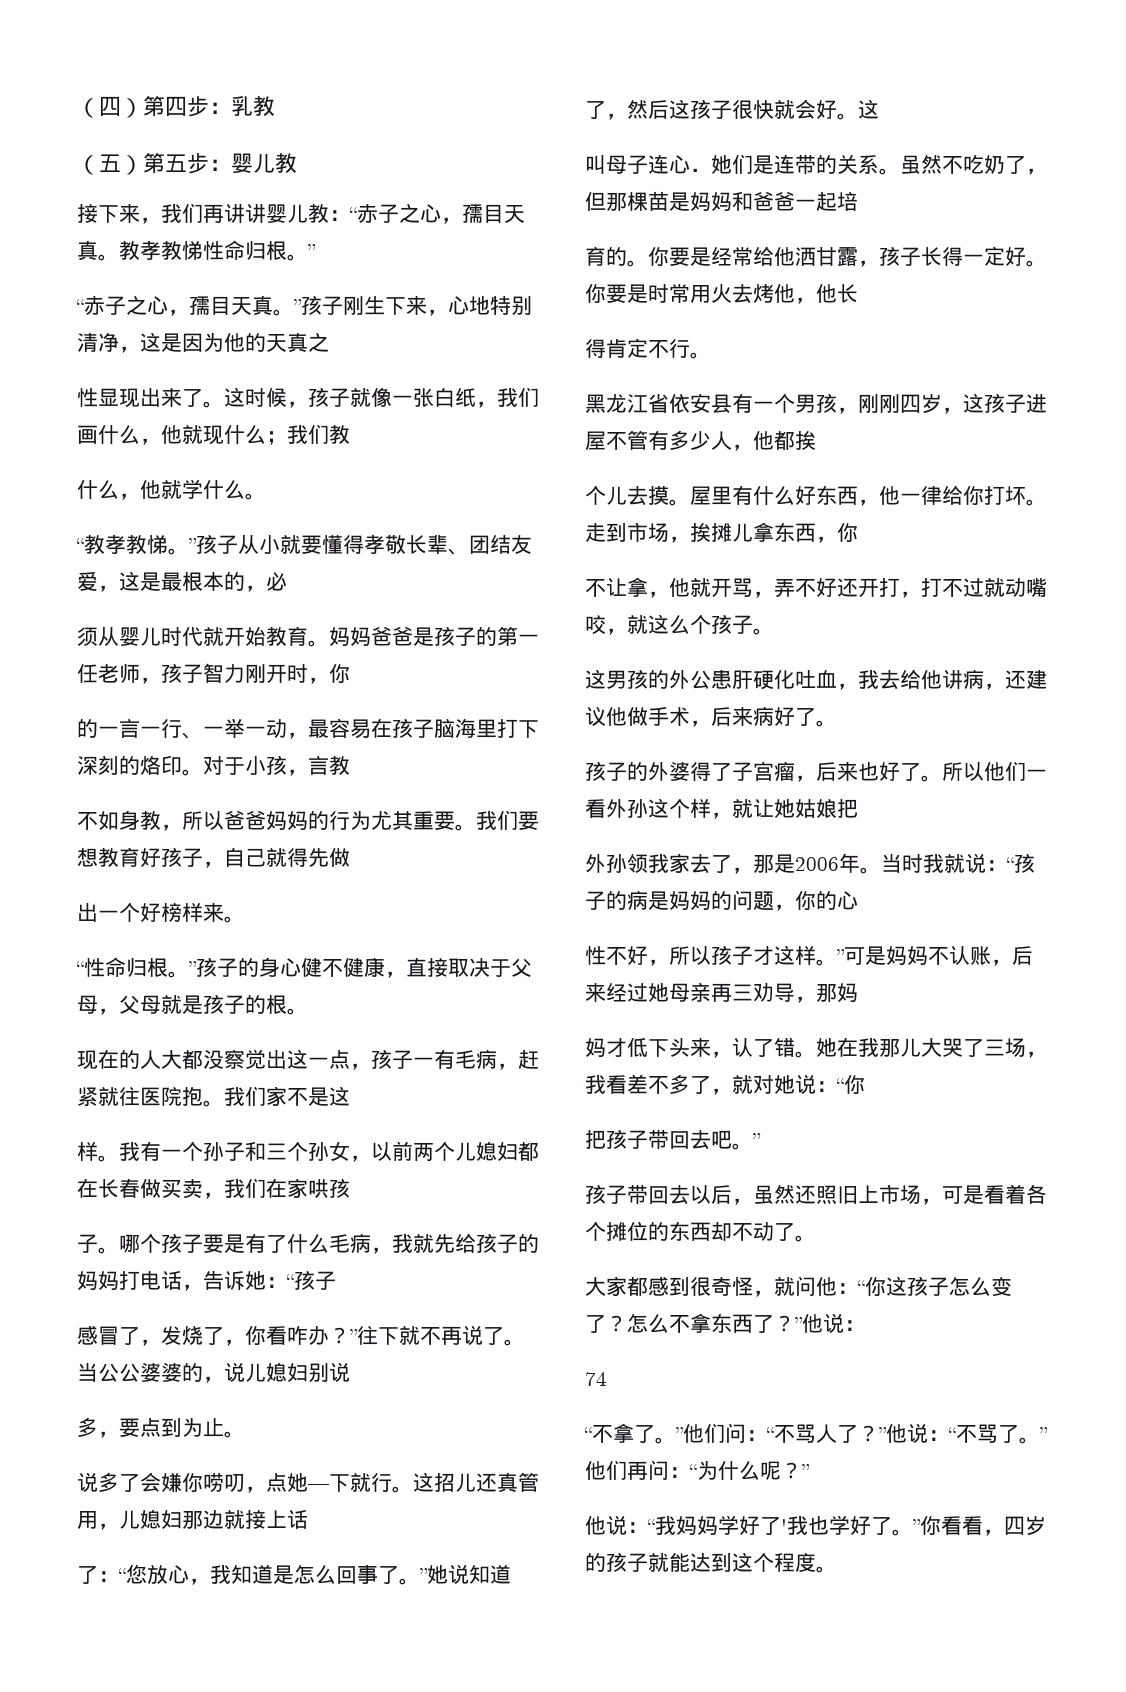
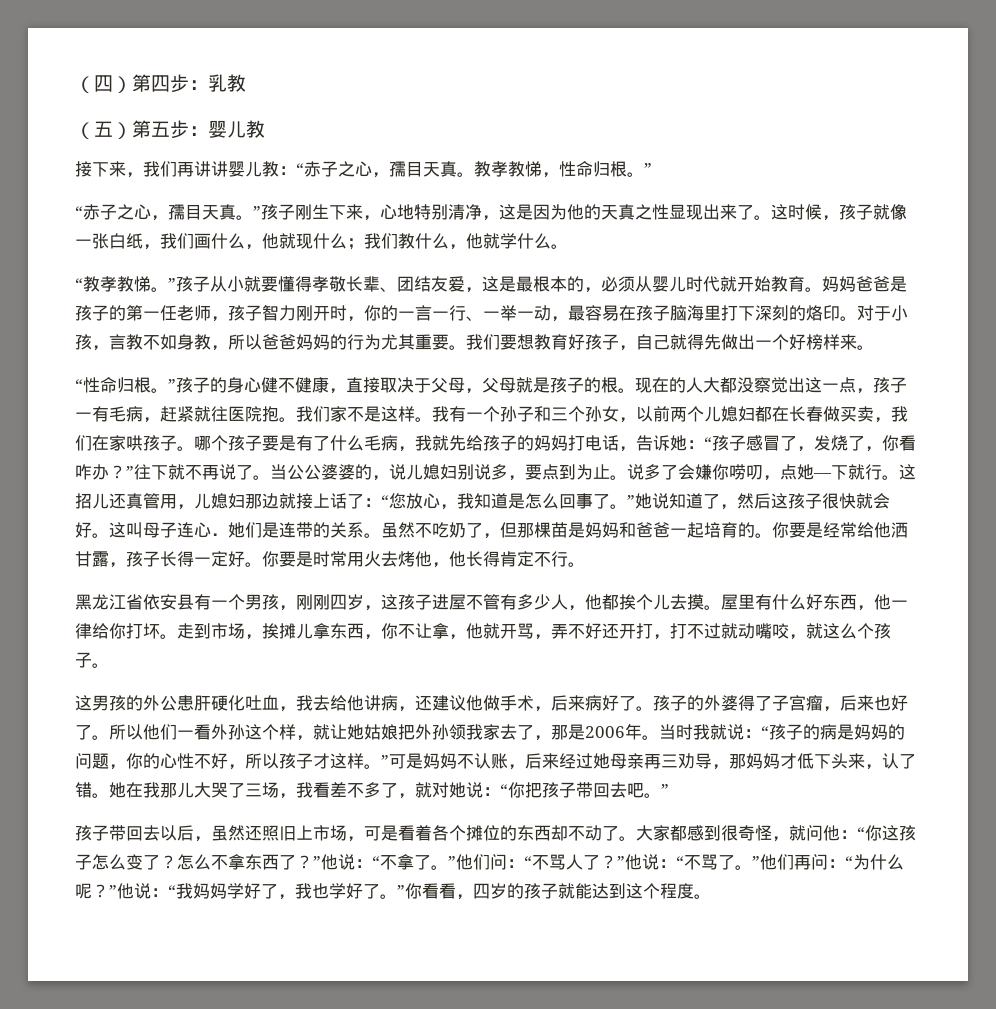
(203, 250) none -> [542,172,559,178] ，
(329, 342) // -> (652, 212) none
(350, 434) // -> (415, 241) none
(287, 581) // -> (618, 284) none
(350, 673) // -> (381, 313) none
(350, 765) // -> (143, 342) none
(350, 857) // -> (738, 342) none
(308, 1011) // -> (635, 390) none
(350, 1096) // -> (398, 414) none
(350, 1188) // -> (160, 443) none
(336, 1280) // -> (746, 443) none
(350, 1372) // -> (491, 472) none
(245, 1434) // -> (627, 477) none
(308, 1519) // -> (347, 501) none
(879, 109) // -> (126, 530) none
(858, 201) // -> (721, 530) none
(858, 293) // -> (483, 559) none
(816, 440) // -> (636, 602) none
(858, 532) // -> (398, 631) none
(837, 723) // -> (653, 708) none
(858, 808) // -> (415, 732) none
(858, 900) // -> (177, 761) none
(858, 992) // -> (763, 761) none
(865, 1084) // -> (525, 790) none
(816, 1238) // -> (636, 838) none
[585,1372,607,1386] // 74 // -> (372, 863) none
(810, 1471) // -> (117, 891) none
[781,1519,787,1533] ' -> [278,894,295,900] ，

